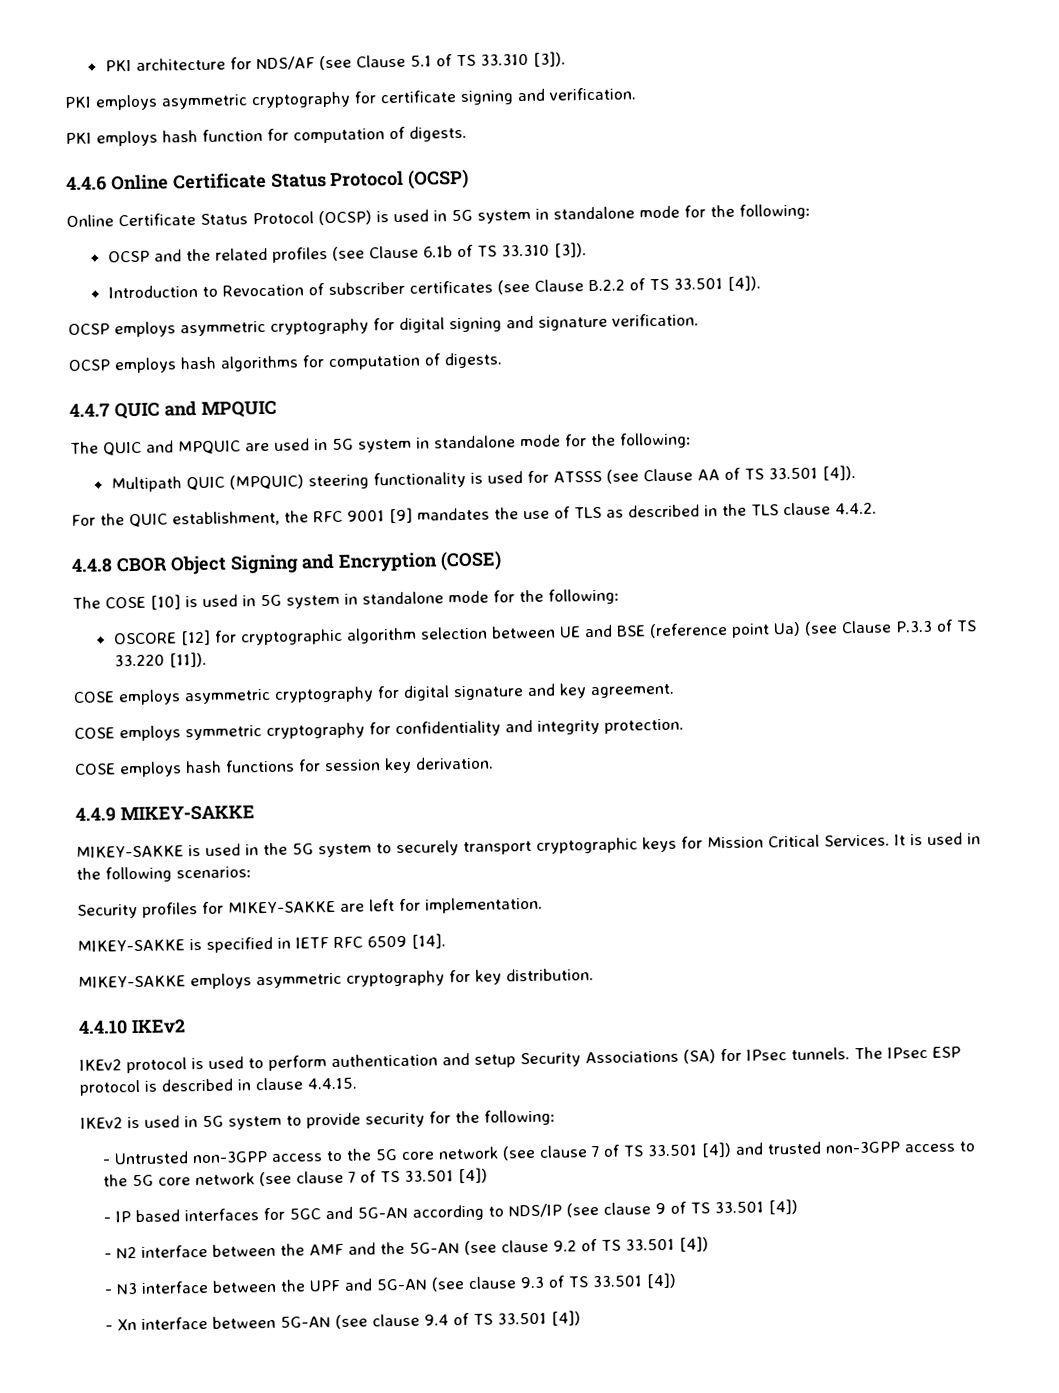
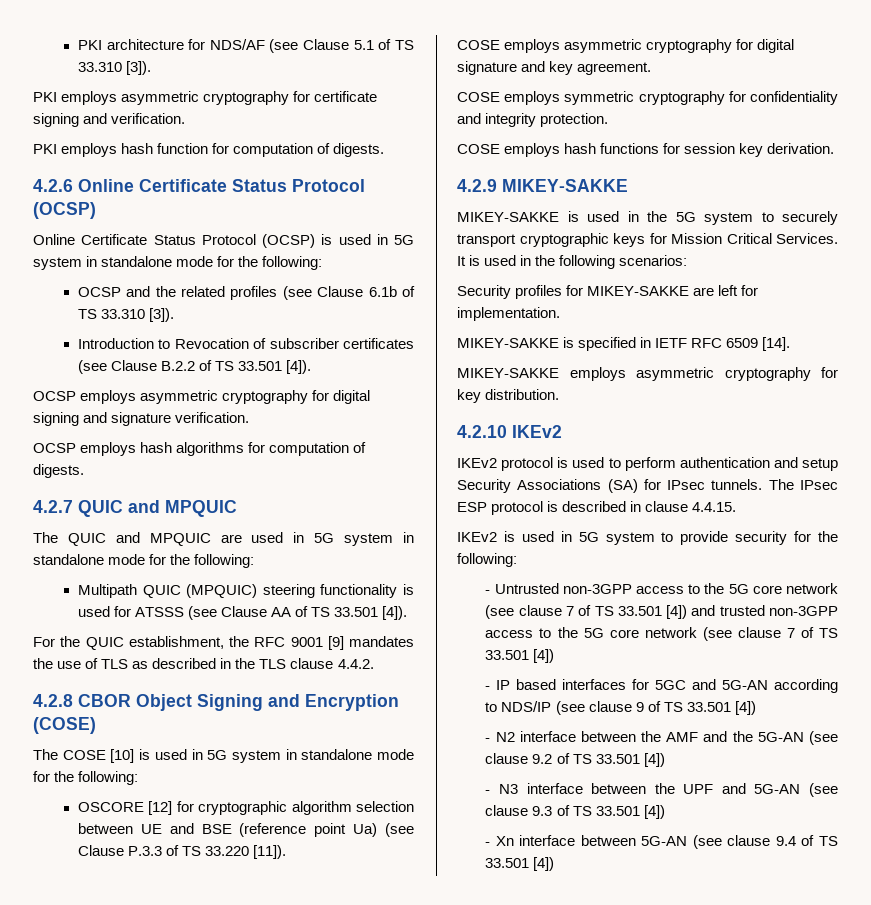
[66,176,107,191] 4.4.6 -> [33,179,73,192] 4.2.6
[69,403,110,417] 4.4.7 -> [33,500,73,513] 4.2.7
[71,558,113,573] 4.4.8 -> [33,694,73,707] 4.2.8
[75,807,116,822] 4.4.9 -> [457,179,497,192] 4.2.9
[78,1020,128,1035] 4.4.10 -> [457,425,507,438] 4.2.10

